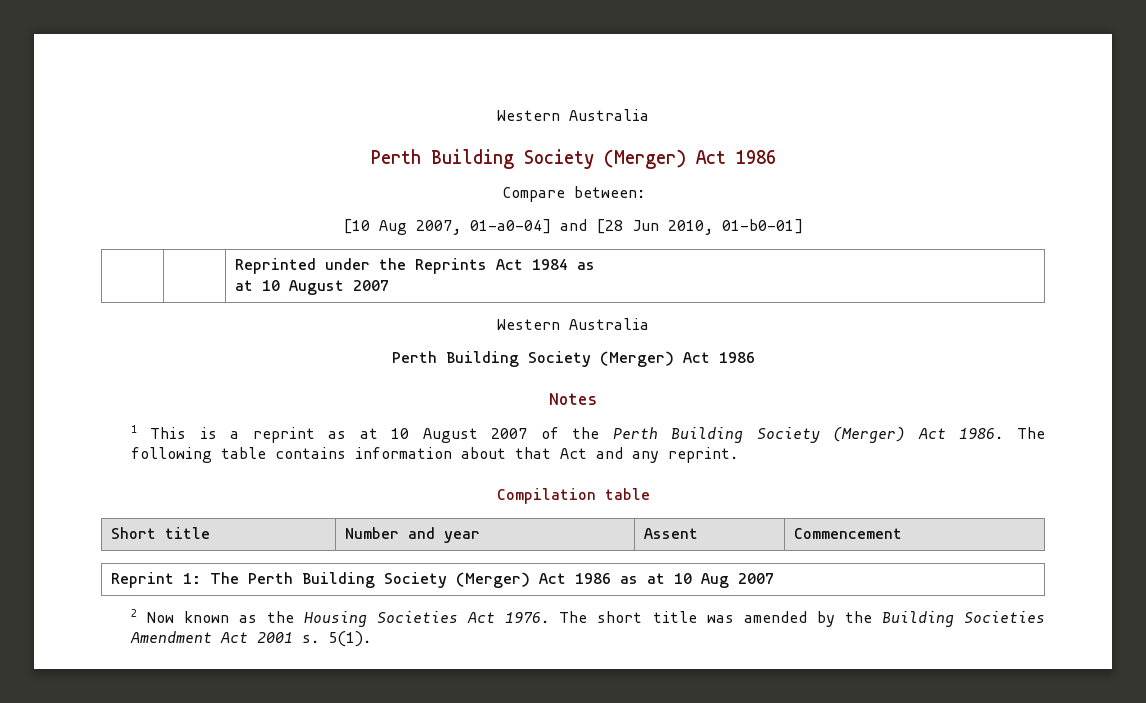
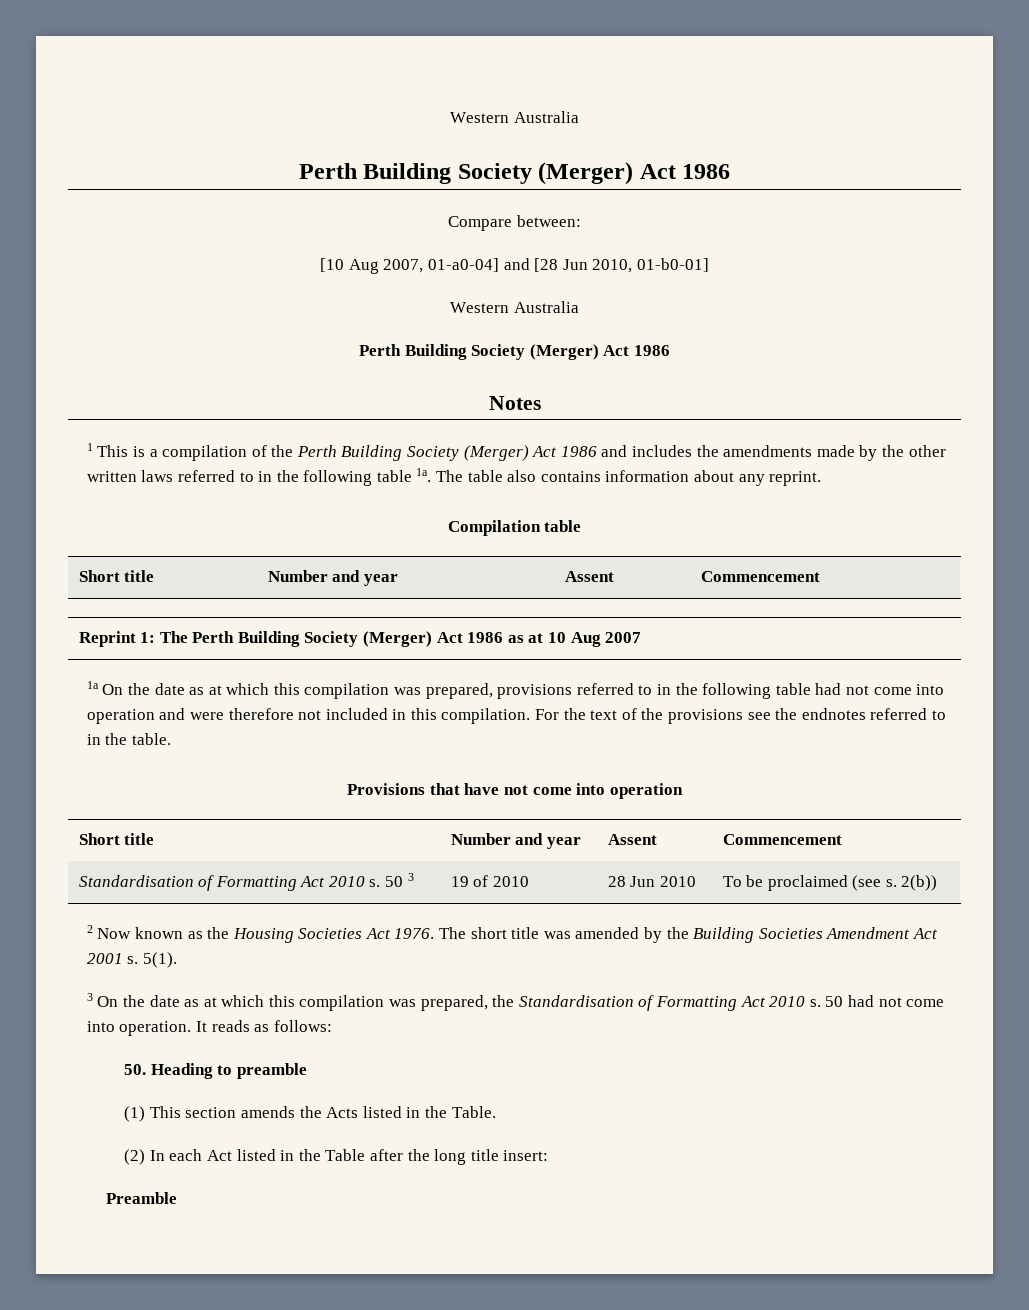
[234,258,595,274] [234,280,389,295] // | | Reprinted under the Reprints Act 1984 as // at 10 August 2007 -> (709, 265) none
[252,427,528,443] reprint as at 10 August 2007 -> [162,445,248,461] compilation
[959,427,1045,439] [130,447,623,463] 1986. The following table contains information about that Act and -> [560,445,946,461] [86,468,735,486] 1986 and includes the amendments made by the other written laws referred to in the following table 1a. The table also contains information about
(774, 578) none -> [86,681,945,699] [86,708,946,724] [86,733,171,745] [347,783,683,799] [78,833,155,845] [450,833,581,849] [607,834,657,845] [722,834,842,845] [78,873,414,891] [450,875,529,887] [607,876,696,887] [722,875,938,891] // 1a On the date as at which this compilation was prepared, provisions referred to in the following table had not come into operation and were therefore not included in this compilation. For the text of the provisions see the endnotes referred to in the table. // Provisions that have not come into operation // Short title | Number and year | Assent | Commencement // Standardisation of Formatting Act 2010 s. 50 3 | 19 of 2010 | 28 Jun 2010 | To be proclaimed (see s. 2(b))
(371, 639) none -> [86,993,945,1011] [86,1020,332,1036] [124,1063,308,1079] [124,1106,496,1122] [124,1149,549,1165] [105,1192,177,1204] // 3 On the date as at which this compilation was prepared, the Standardisation of Formatting Act 2010 s. 50 had not come into operation. It reads as follows: // 50. Heading to preamble // (1) This section amends the Acts listed in the Table. // (2) In each Act listed in the Table after the long title insert: // Preamble

